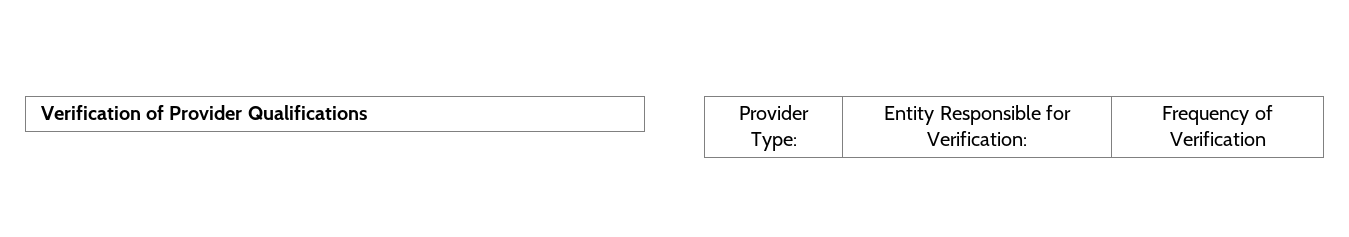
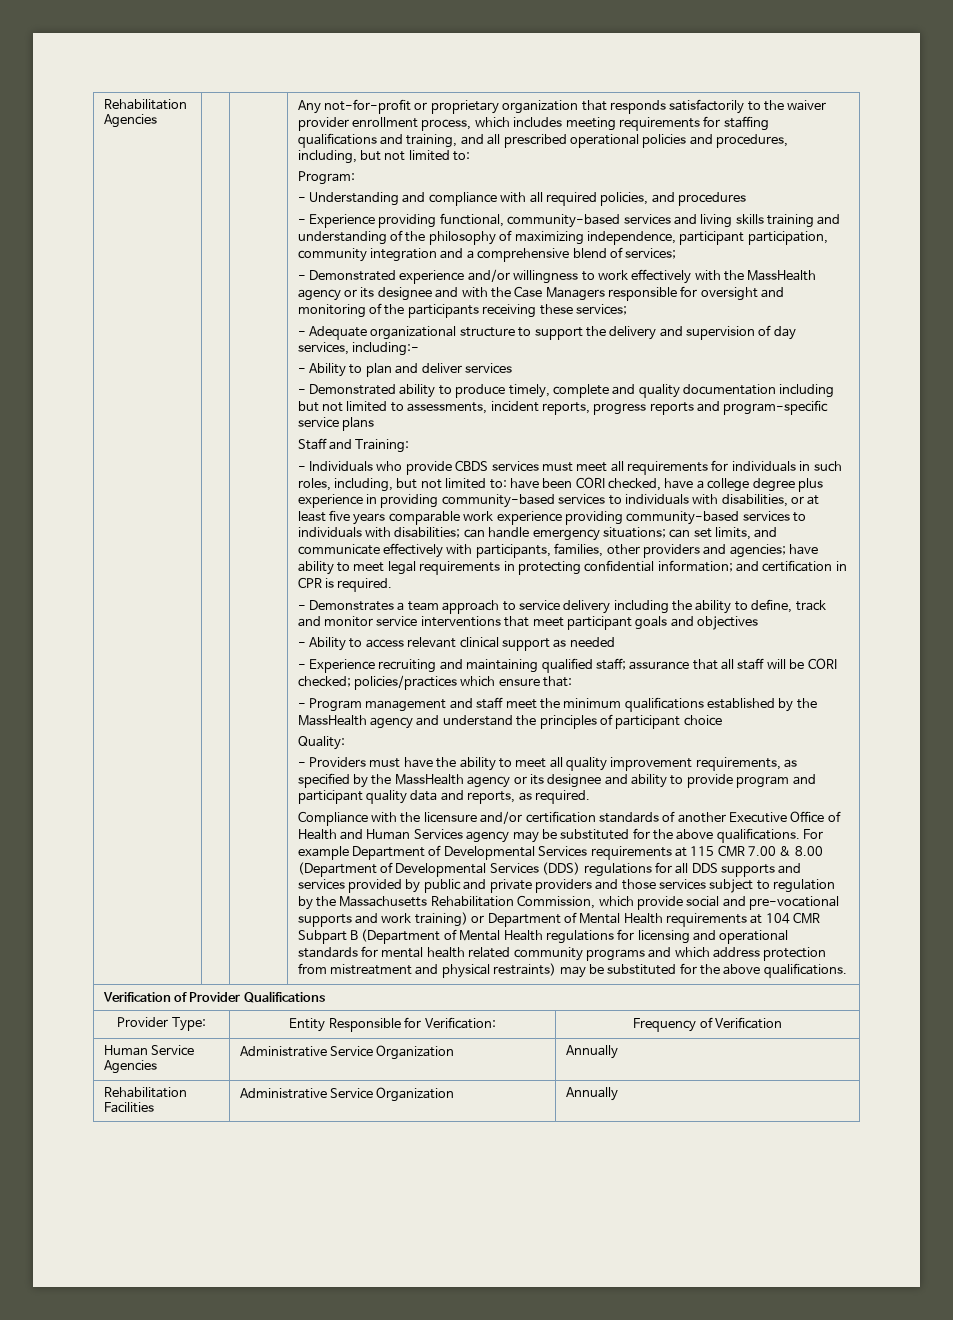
(40, 112) none -> [103,99,187,110] [103,114,157,128] [297,99,827,114] [297,116,769,131] [297,133,789,148] [297,150,471,164] [297,171,355,185] [297,192,747,206] [297,213,841,228] [297,230,828,245] [297,247,677,262] [297,269,817,284] [297,286,785,301] [297,303,627,318] [297,325,796,340] [297,342,420,356] [297,363,512,377] [297,384,835,398] [297,400,829,415] [297,417,375,431] [297,438,410,453] [297,460,842,475] [297,477,823,492] [297,494,820,508] [297,510,807,525] [297,527,778,541] [297,543,819,558] [297,560,847,575] [297,577,393,592] [297,599,826,614] [297,616,759,630] [297,637,615,651] [297,658,837,673] [297,675,573,690] [297,697,817,712] [297,714,722,729] [297,736,345,750] [297,757,798,771] [297,773,816,788] [297,790,590,804] [297,811,841,826] [297,828,824,843] [297,845,823,860] [297,862,802,877] [297,879,836,893] [297,895,840,910] [297,912,821,927] [297,929,789,944] [297,946,827,961] [297,963,847,978] Rehabilitation Agencies | | | Any not-for-profit or proprietary organization that responds satisfactorily to the waiver provider enrollment process, which includes meeting requirements for staffing qualifications and training, and all prescribed operational policies and procedures, including, but not limited to: // Program: // - Understanding and compliance with all required policies, and procedures // - Experience providing functional, community-based services and living skills training and understanding of the philosophy of maximizing independence, participant participation, community integration and a comprehensive blend of services; // - Demonstrated experience and/or willingness to work effectively with the MassHealth agency or its designee and with the Case Managers responsible for oversight and monitoring of the participants receiving these services; // - Adequate organizational structure to support the delivery and supervision of day services, including:- // - Ability to plan and deliver services // - Demonstrated ability to produce timely, complete and quality documentation including but not limited to assessments, incident reports, progress reports and program-specific service plans // Staff and Training: // - Individuals who provide CBDS services must meet all requirements for individuals in such roles, including, but not limited to: have been CORI checked, have a college degree plus experience in providing community-based services to individuals with disabilities, or at least five years comparable work experience providing community-based services to individuals with disabilities; can handle emergency situations; can set limits, and communicate effectively with participants, families, other providers and agencies; have ability to meet legal requirements in protecting confidential information; and certification in CPR is required. // - Demonstrates a team approach to service delivery including the ability to define, track and monitor service interventions that meet participant goals and objectives // - Ability to access relevant clinical support as needed // - Experience recruiting and maintaining qualified staff; assurance that all staff will be CORI checked; policies/practices which ensure that: // - Program management and staff meet the minimum qualifications established by the MassHealth agency and understand the principles of participant choice // Quality: // - Providers must have the ability to meet all quality improvement requirements, as specified by the MassHealth agency or its designee and ability to provide program and participant quality data and reports, as required. // Compliance with the licensure and/or certification standards of another Executive Office of Health and Human Services agency may be substituted for the above qualifications. For example Department of Developmental Services requirements at 115 CMR 7.00 & 8.00 (Department of Developmental Services (DDS) regulations for all DDS supports and services provided by public and private providers and those services subject to regulation by the Massachusetts Rehabilitation Commission, which provide social and pre-vocational supports and work training) or Department of Mental Health requirements at 104 CMR Subpart B (Department of Mental Health regulations for licensing and operational standards for mental health related community programs and which address protection from mistreatment and physical restraints) may be substituted for the above qualifications. //
(1266, 138) none -> [103,1045,195,1056] [103,1060,157,1074] [239,1045,455,1060] [565,1045,618,1059] [103,1087,187,1098] [103,1102,154,1113] [239,1087,455,1102] [565,1087,618,1101] // Human Service Agencies | Administrative Service Organization | Annually // Rehabilitation Facilities | Administrative Service Organization | Annually

